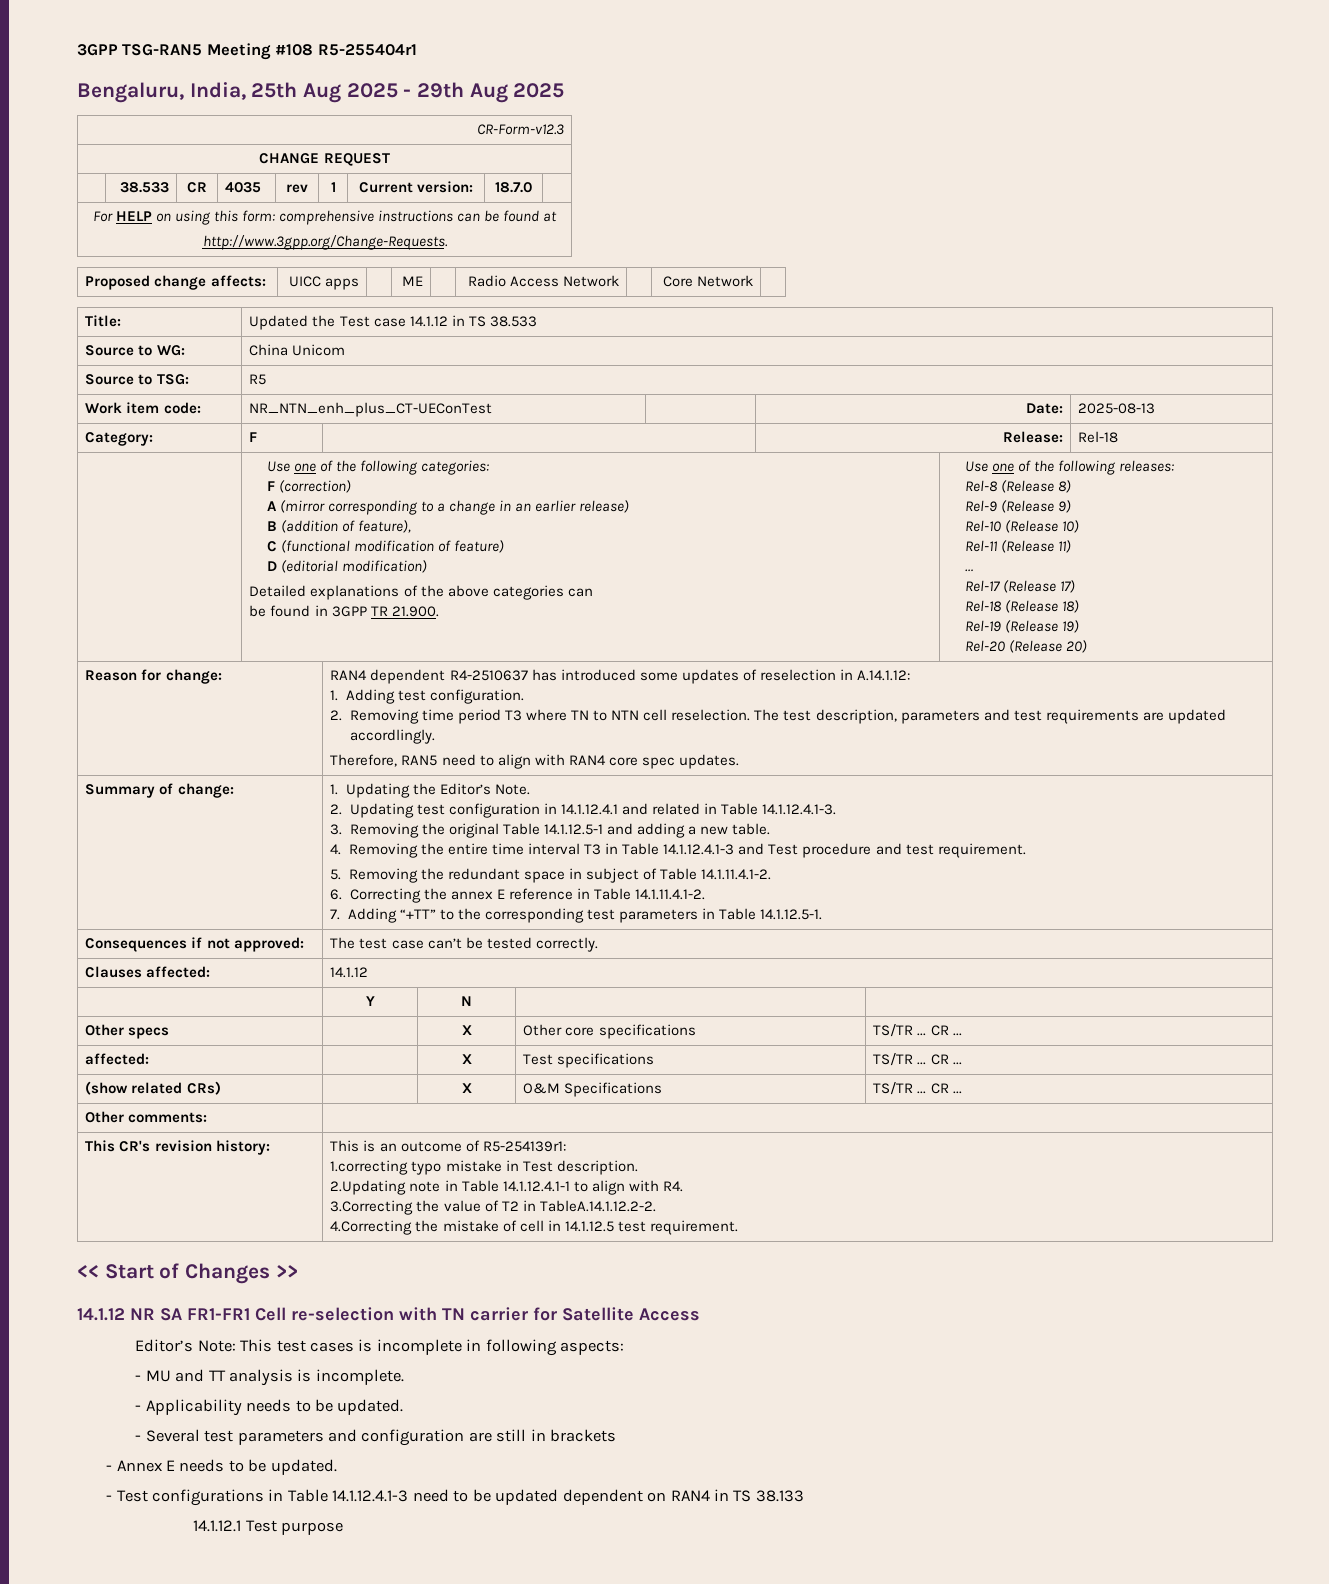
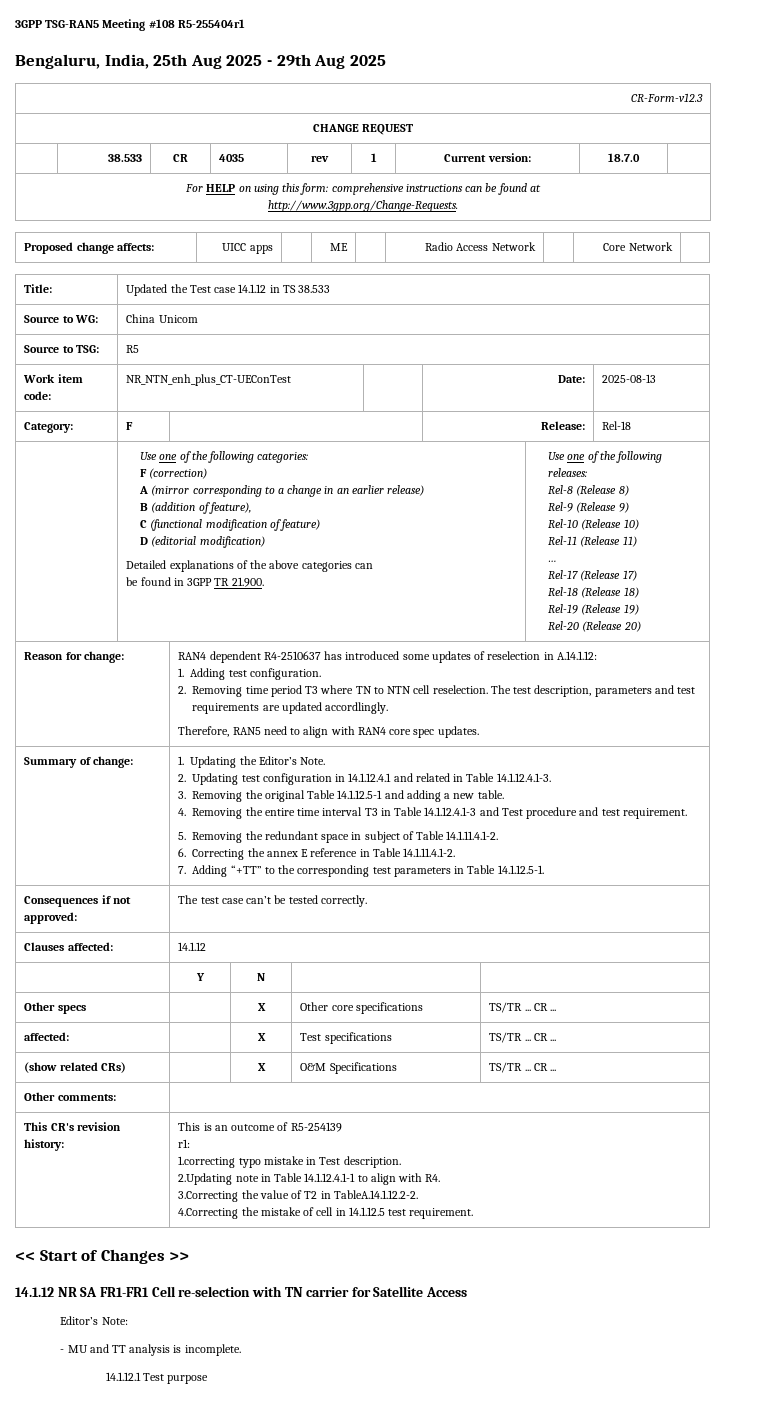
[482,1141,566,1152] R5-254139r1: -> [290,1122,342,1132] [178,1139,191,1148] R5-254139 // r1:
[240,1339,625,1356] This test cases is incomplete in following aspects: -> (128, 1321) none
[135,1399,404,1416] [135,1429,617,1446] [106,1459,337,1475] [106,1489,804,1506] // - Applicability needs to be updated. // - Several test parameters and configuration are still in brackets // - Annex E needs to be updated. // - Test configurations in Table 14.1.12.4.1-3 need to be updated dependent on RAN4 in TS 38.133 -> (241, 1350) none

